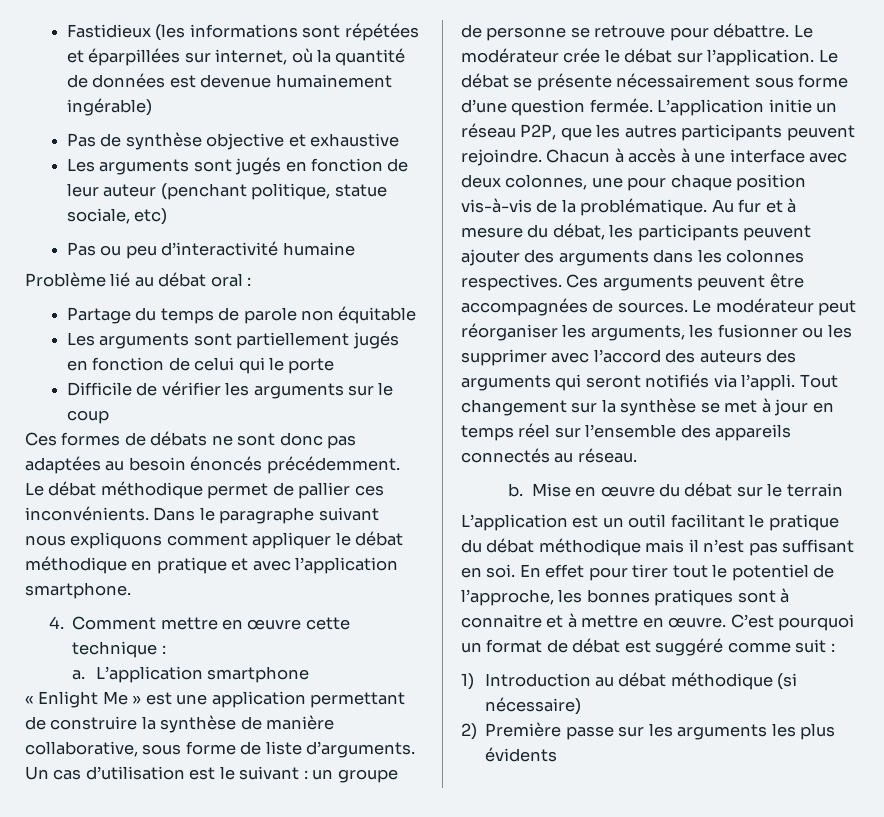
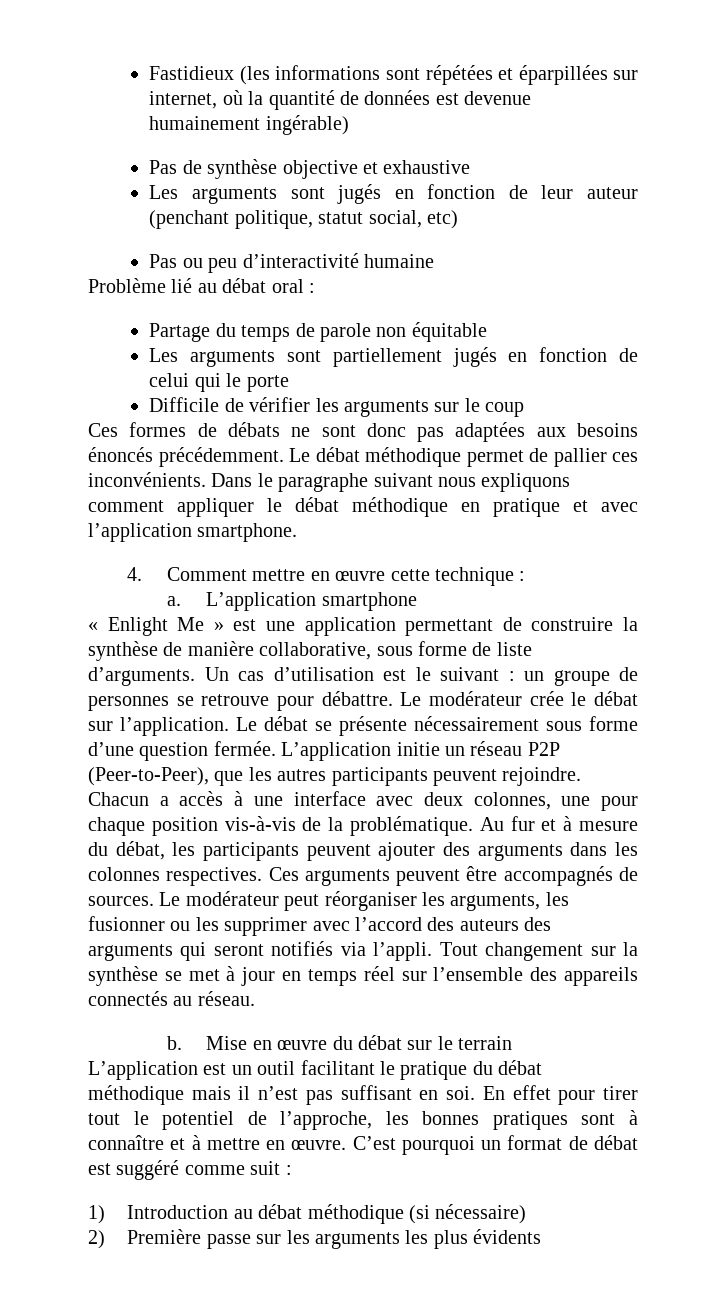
[334,184,387,197] [66,208,130,224] statue sociale, -> [318,210,422,228] statut social,
[105,457,186,471] au besoin -> [536,423,638,437] aux besoins
[486,27,567,41] personne -> [88,696,169,711] personnes
[520,124,557,140] P2P, -> [527,742,560,756] [88,767,209,786] P2P (Peer-to-Peer),
[614,148,624,163] à -> [159,796,169,806] a
[461,298,588,316] accompagnées -> [503,866,613,886] accompagnés
[461,614,542,628] connaitre -> [88,1135,164,1150] connaître

